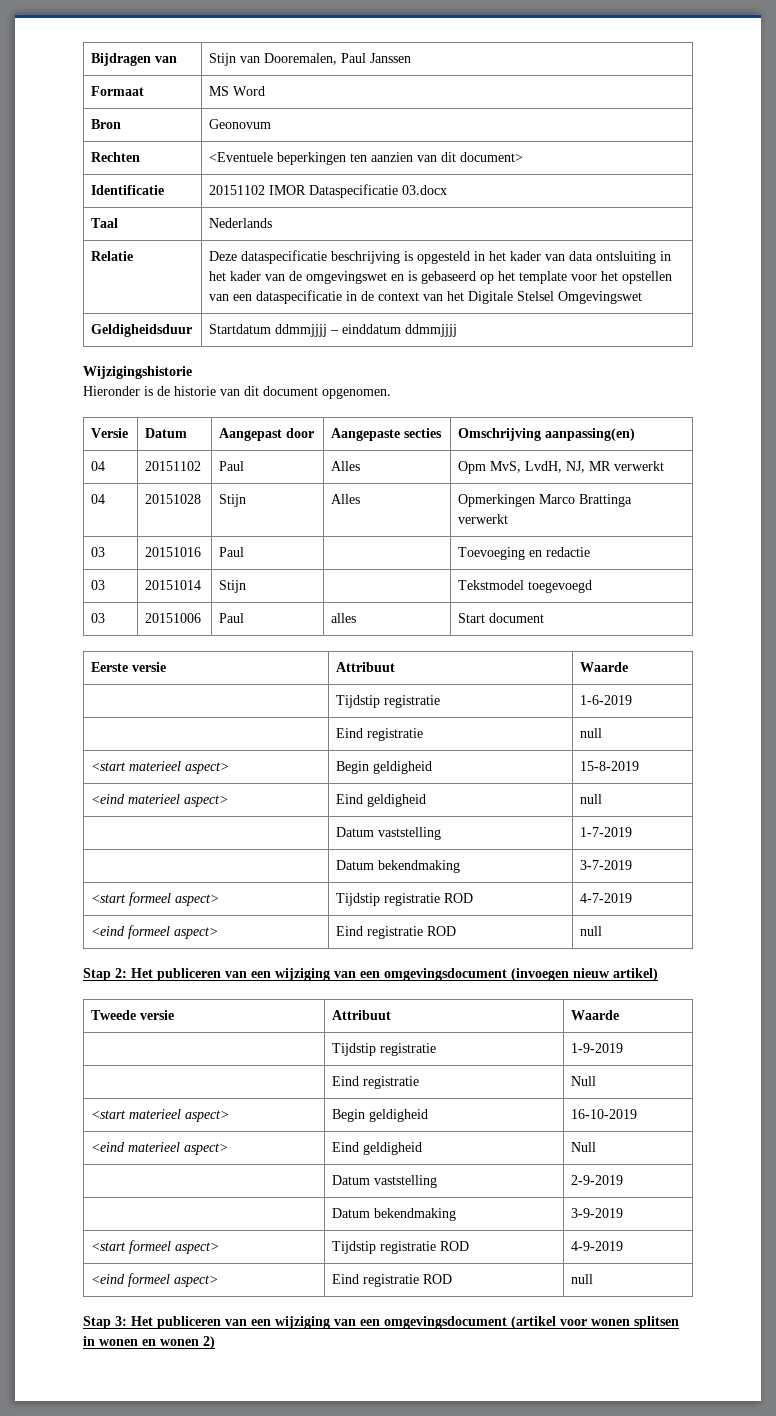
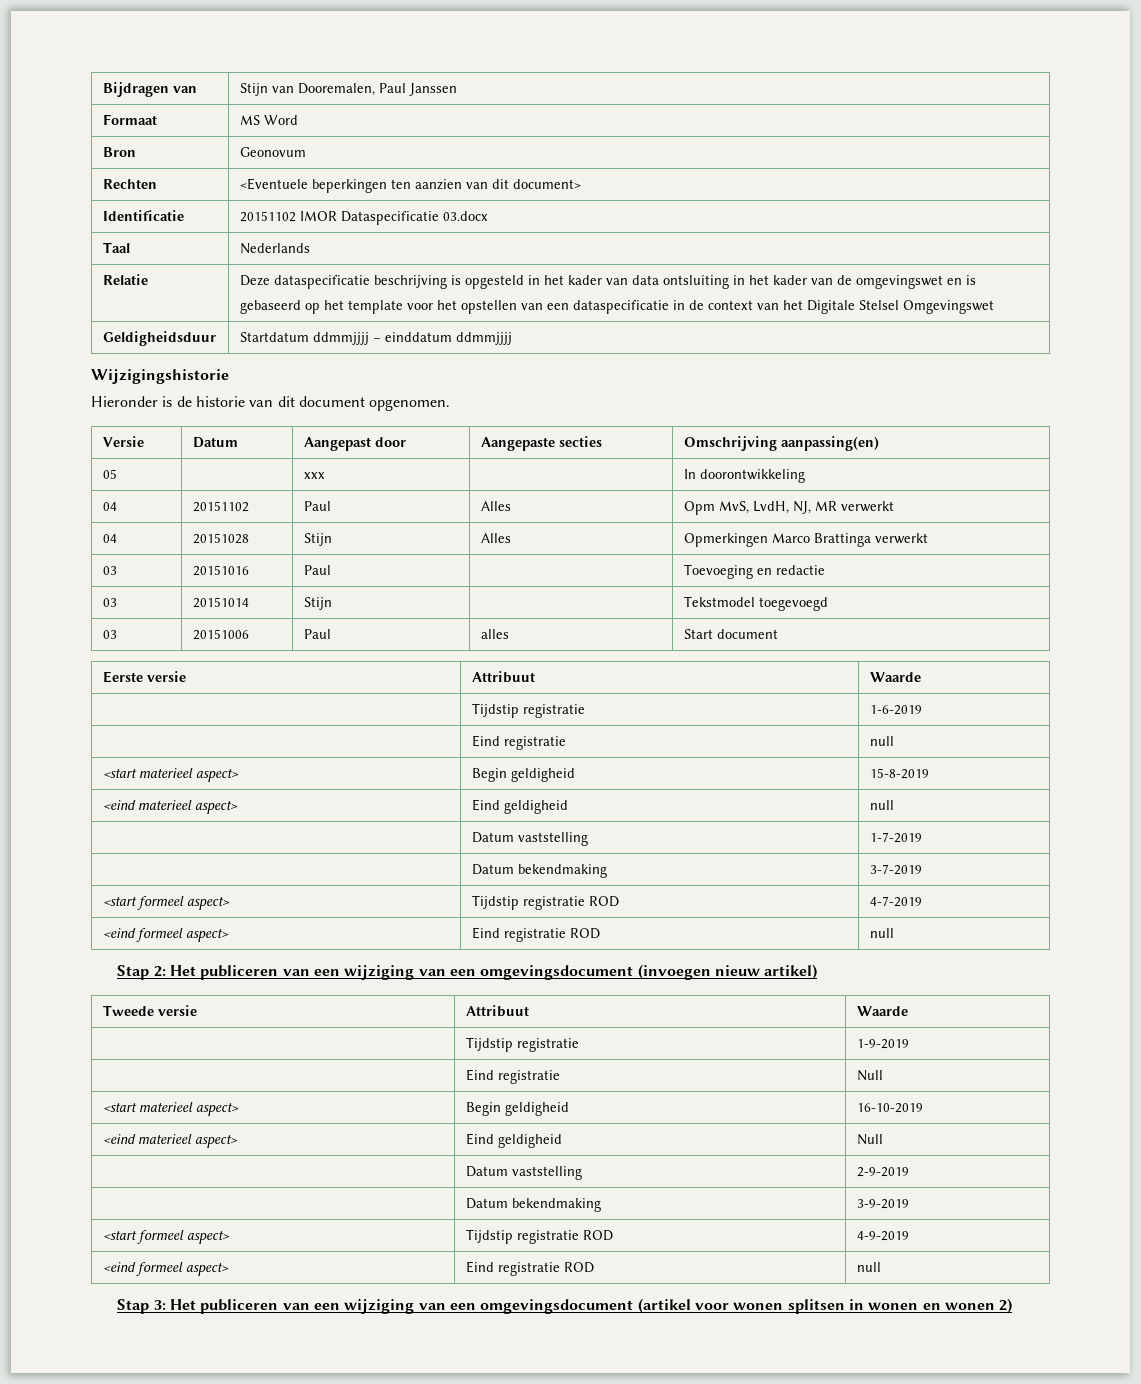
(636, 434) none -> [102,469,117,479] [303,472,325,479] [683,469,805,483] // 05 | | xxx | | In doorontwikkeling

